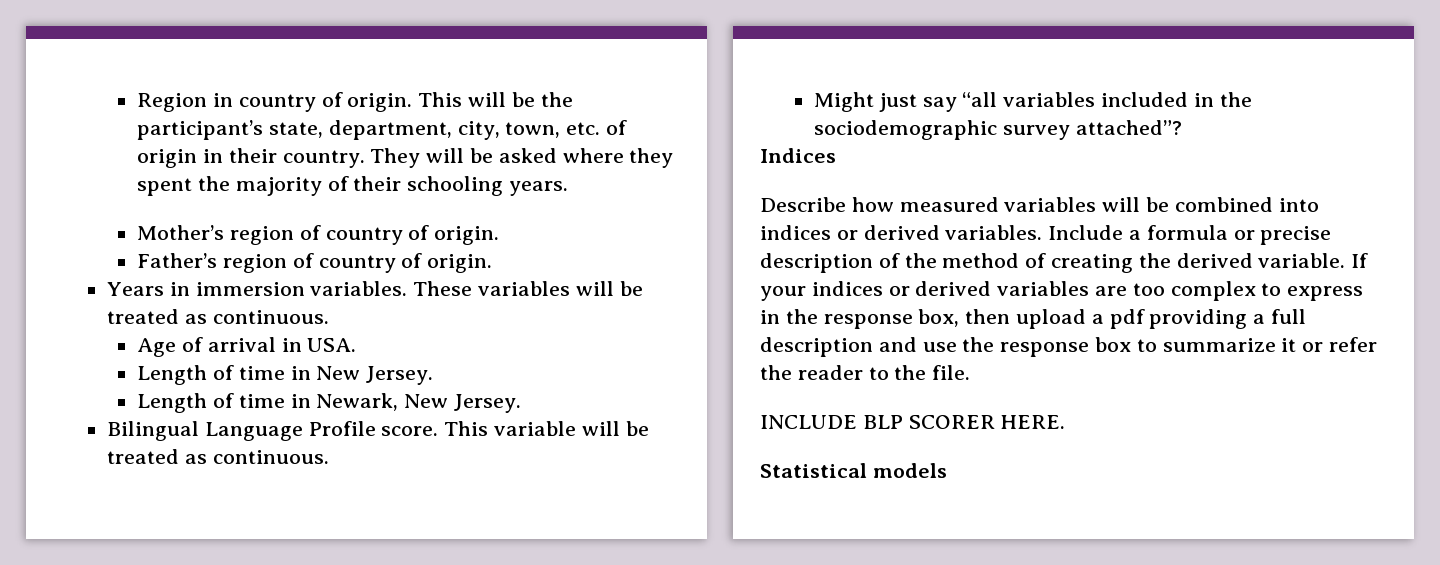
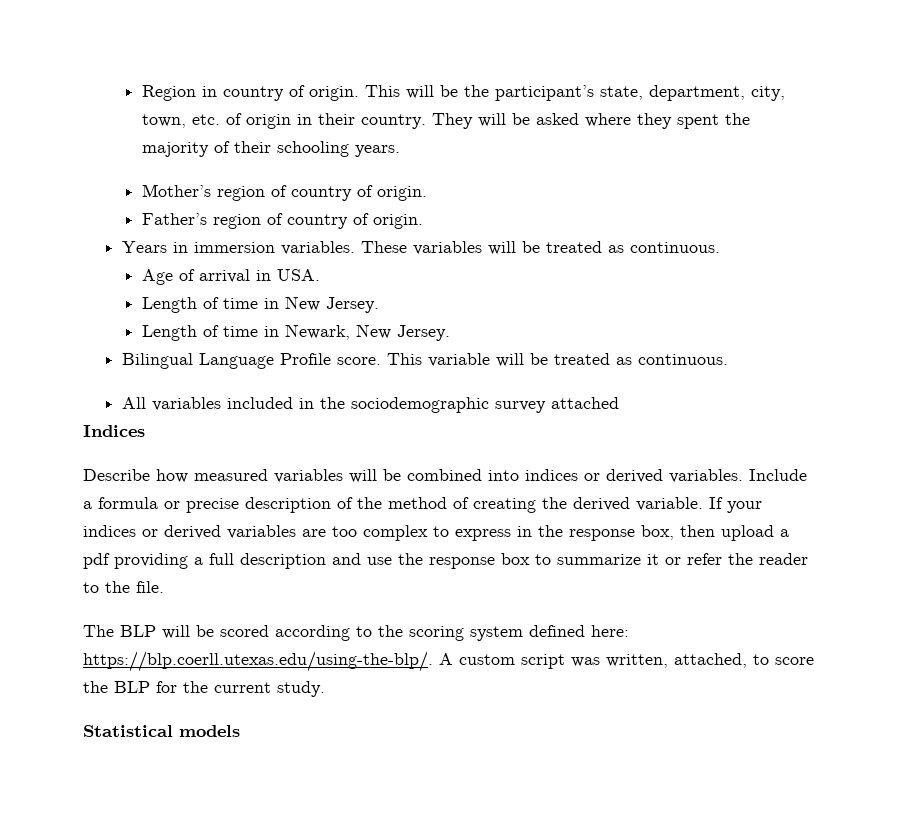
[813,92,998,112] Might just say “all -> [122,397,147,409] All
[1075,120,1182,135] attached”? -> [551,397,620,409] attached
[760,415,1066,429] INCLUDE BLP SCORER HERE. -> [83,625,629,641] [83,651,814,672] [83,681,325,697] The BLP will be scored according to the scoring system defined here: https://blp.coerll.utexas.edu/using-the-blp/. A custom script was written, attached, to score the BLP for the current study.

